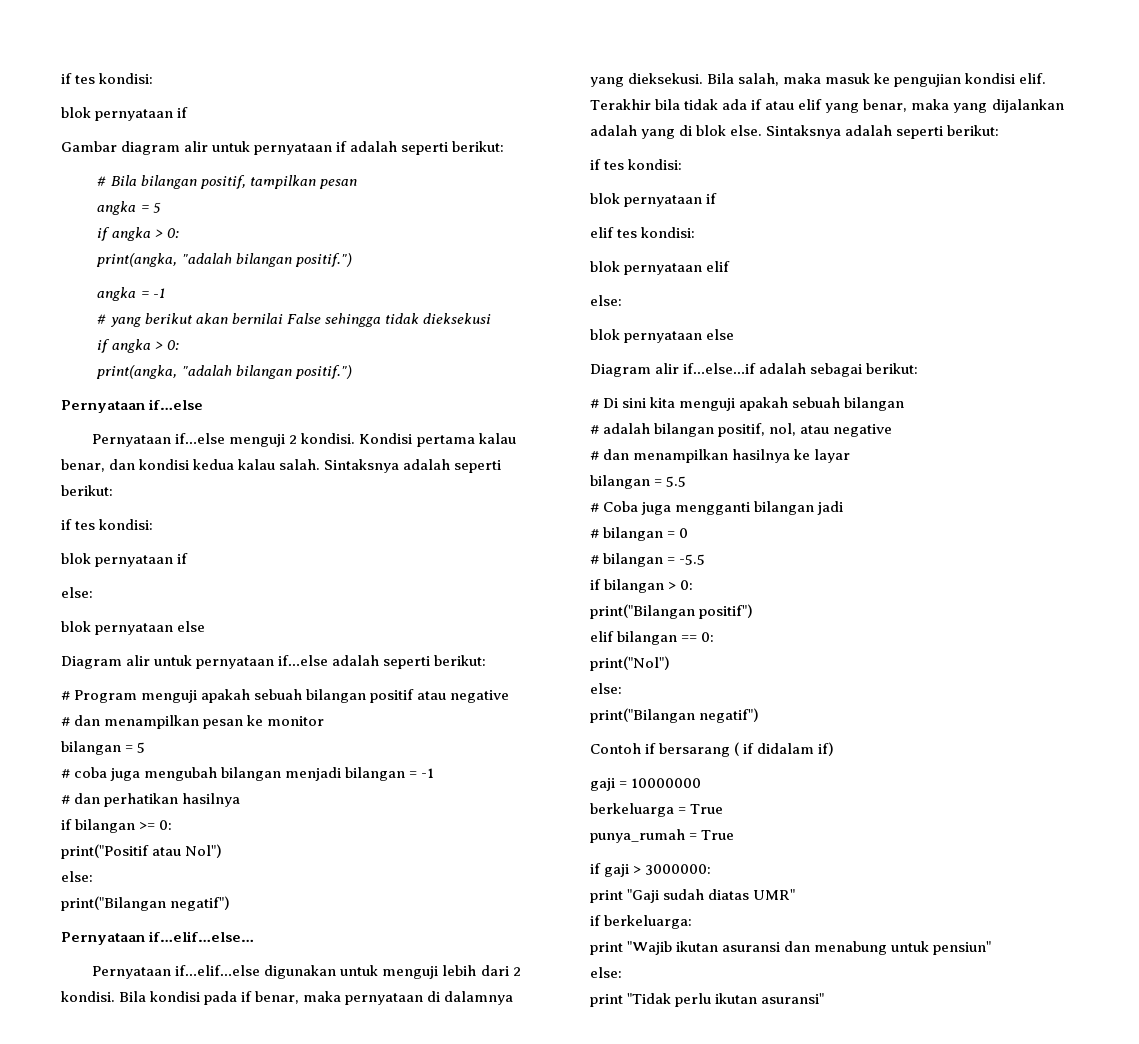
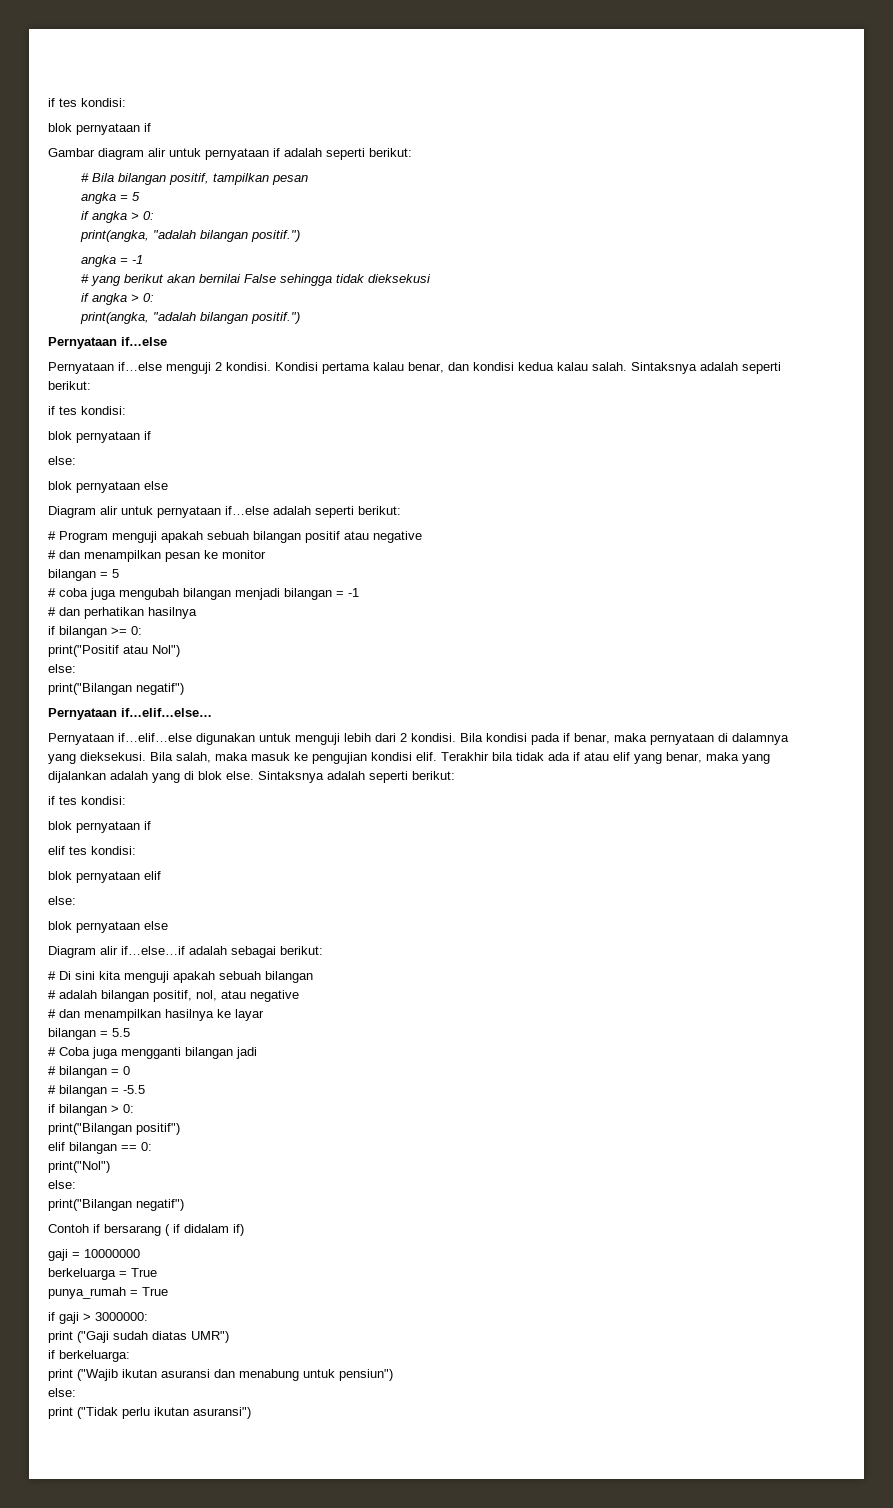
[627,889,660,903] "Gaji -> [77,1331,109,1343] ("Gaji
[753,889,796,900] UMR" -> [191,1331,229,1343] UMR")
[627,941,673,955] "Wajib -> [77,1369,118,1381] ("Wajib
[933,941,992,955] pensiun" -> [339,1369,393,1381] pensiun")
[627,993,672,1004] "Tidak -> [77,1407,118,1419] ("Tidak
[761,993,825,1004] asuransi" -> [193,1407,251,1419] asuransi")

